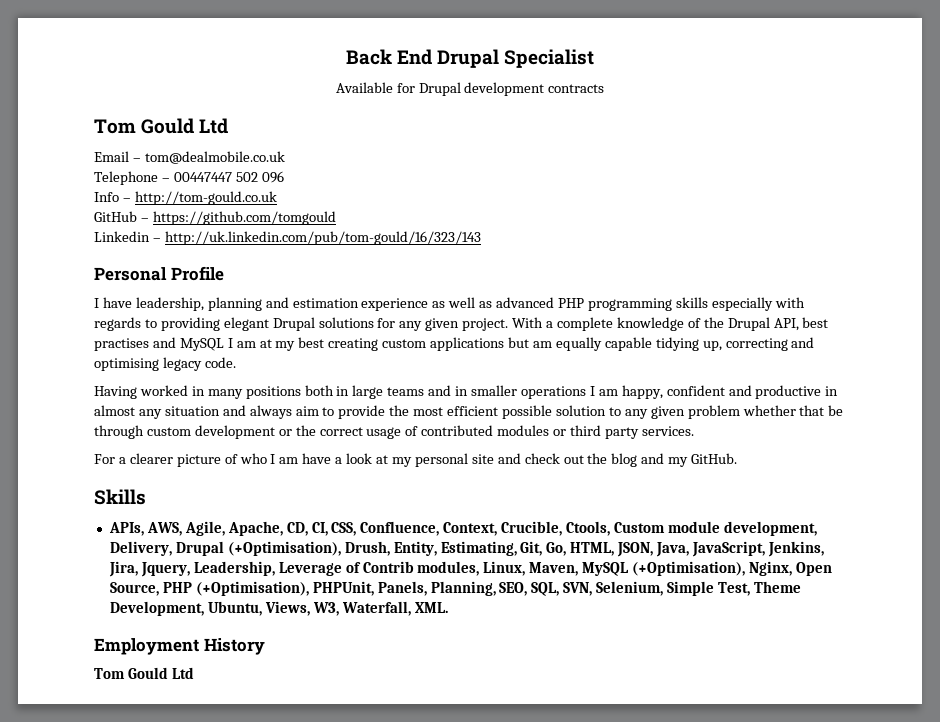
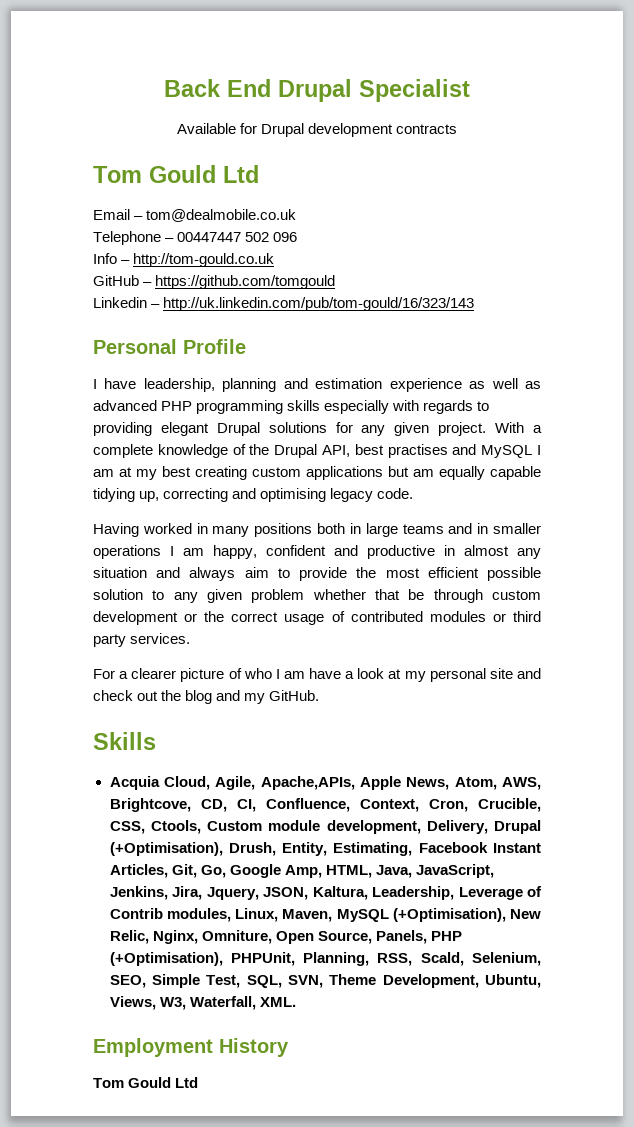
[108,521,283,536] APIs, AWS, Agile, Apache, -> [109,776,542,790] [109,798,191,812] Acquia Cloud, Agile, Apache,APIs, Apple News, Atom, AWS, Brightcove,
[331,522,357,536] CSS, -> (256, 805) none
[501,521,563,536] Crucible, -> [428,798,541,812] [109,821,145,834] Cron, Crucible, CSS,
[520,541,654,557] Git, Go, HTML, JSON, -> [418,842,541,853] [109,864,372,878] Facebook Instant Articles, Git, Go, Google Amp, HTML,
(190, 569) none -> [263,886,368,900] JSON, Kaltura,
[749,561,793,576] Nginx, -> [510,909,541,919] [109,930,272,944] New Relic, Nginx, Omniture,
(159, 589) none -> [375,930,427,944] Panels,
[377,581,751,596] Panels, Planning, SEO, SQL, SVN, Selenium, Simple Test, -> [303,952,541,966] [109,974,323,988] Planning, RSS, Scald, Selenium, SEO, Simple Test, SQL, SVN,

